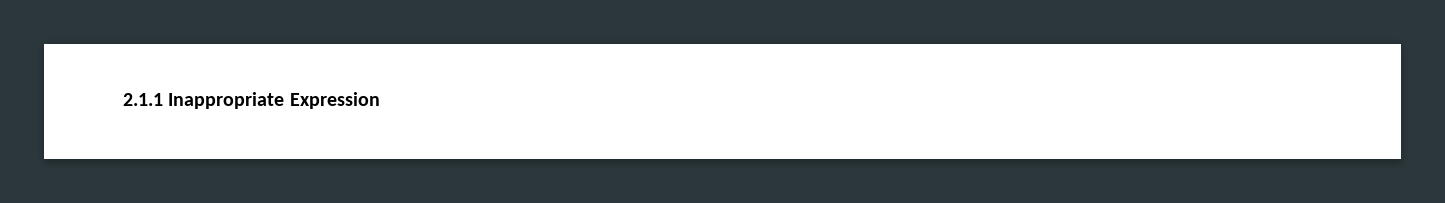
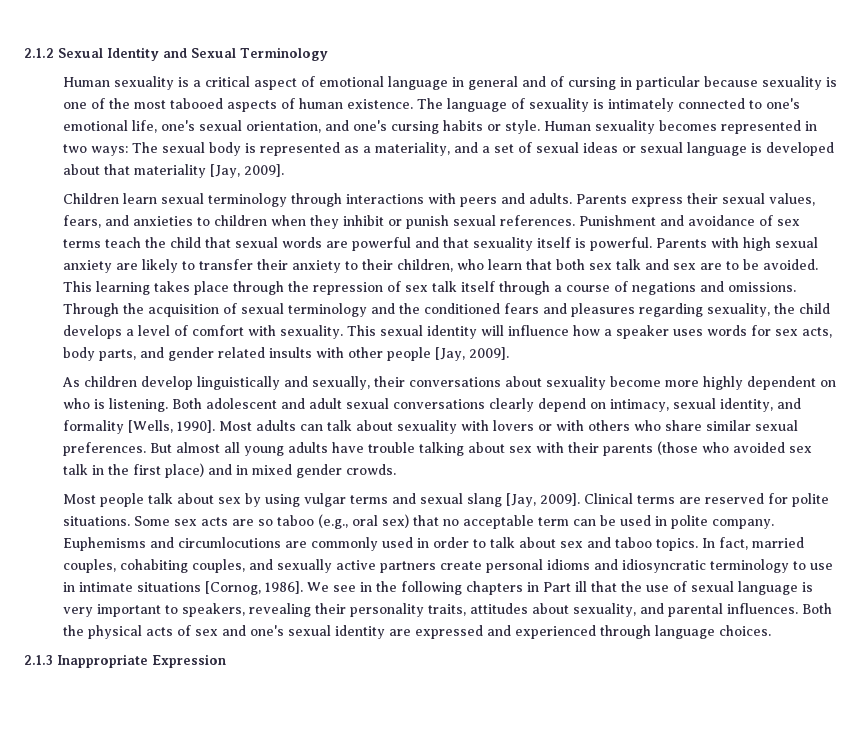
[123,93,163,106] 2.1.1 -> [24,47,328,61] [62,76,837,90] [62,98,800,112] [62,120,817,134] [62,142,834,156] [62,164,284,178] [62,193,815,207] [62,215,800,229] [62,237,818,251] [62,259,818,273] [62,281,796,295] [62,303,830,317] [62,325,832,339] [62,347,509,361] [61,376,836,390] [62,398,801,412] [62,420,798,434] [62,441,812,456] [62,463,396,478] [62,493,829,507] [62,514,774,529] [62,537,804,551] [62,559,833,573] [62,581,813,595] [62,603,832,617] [62,625,771,639] [24,655,53,665] 2.1.2 Sexual Identity and Sexual Terminology // Human sexuality is a critical aspect of emotional language in general and of cursing in particular because sexuality is one of the most tabooed aspects of human existence. The language of sexuality is intimately connected to one's emotional life, one's sexual orientation, and one's cursing habits or style. Human sexuality becomes represented in two ways: The sexual body is represented as a materiality, and a set of sexual ideas or sexual language is developed about that materiality [Jay, 2009]. // Children learn sexual terminology through interactions with peers and adults. Parents express their sexual values, fears, and anxieties to children when they inhibit or punish sexual references. Punishment and avoidance of sex terms teach the child that sexual words are powerful and that sexuality itself is powerful. Parents with high sexual anxiety are likely to transfer their anxiety to their children, who learn that both sex talk and sex are to be avoided. This learning takes place through the repression of sex talk itself through a course of negations and omissions. Through the acquisition of sexual terminology and the conditioned fears and pleasures regarding sexuality, the child develops a level of comfort with sexuality. This sexual identity will influence how a speaker uses words for sex acts, body parts, and gender related insults with other people [Jay, 2009]. // As children develop linguistically and sexually, their conversations about sexuality become more highly dependent on who is listening. Both adolescent and adult sexual conversations clearly depend on intimacy, sexual identity, and formality [Wells, 1990]. Most adults can talk about sexuality with lovers or with others who share similar sexual preferences. But almost all young adults have trouble talking about sex with their parents (those who avoided sex talk in the first place) and in mixed gender crowds. // Most people talk about sex by using vulgar terms and sexual slang [Jay, 2009]. Clinical terms are reserved for polite situations. Some sex acts are so taboo (e.g., oral sex) that no acceptable term can be used in polite company. Euphemisms and circumlocutions are commonly used in order to talk about sex and taboo topics. In fact, married couples, cohabiting couples, and sexually active partners create personal idioms and idiosyncratic terminology to use in intimate situations [Cornog, 1986]. We see in the following chapters in Part ill that the use of sexual language is very important to speakers, revealing their personality traits, attitudes about sexuality, and parental influences. Both the physical acts of sex and one's sexual identity are expressed and experienced through language choices. // 2.1.3

